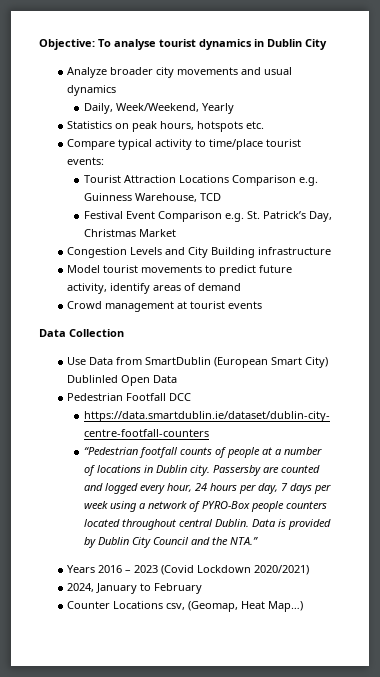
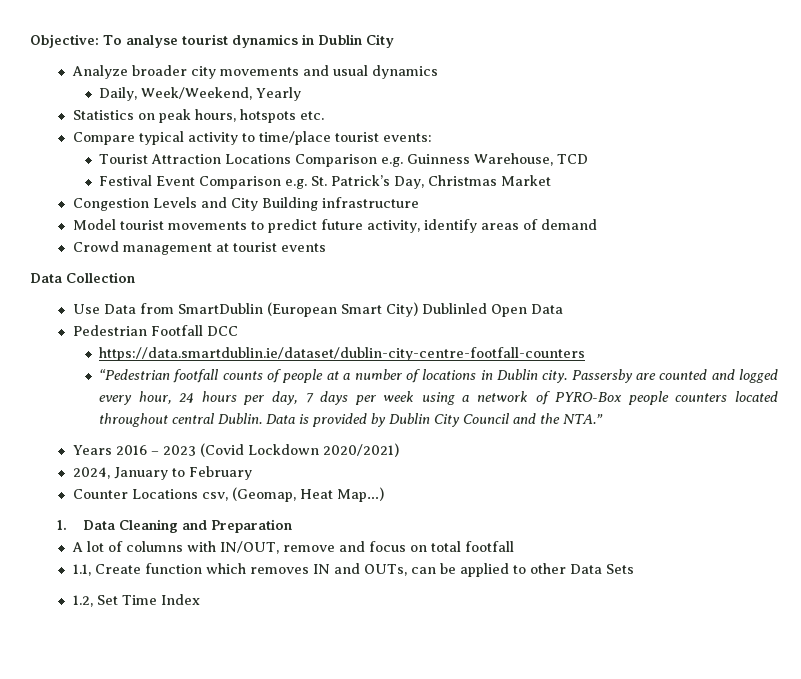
(304, 606) none -> [56,519,293,533] [71,541,514,554] [72,563,634,577] [72,594,200,607] // 1. Data Cleaning and Preparation // A lot of columns with IN/OUT, remove and focus on total footfall // 1.1, Create function which removes IN and OUTs, can be applied to other Data Sets // 1.2, Set Time Index

